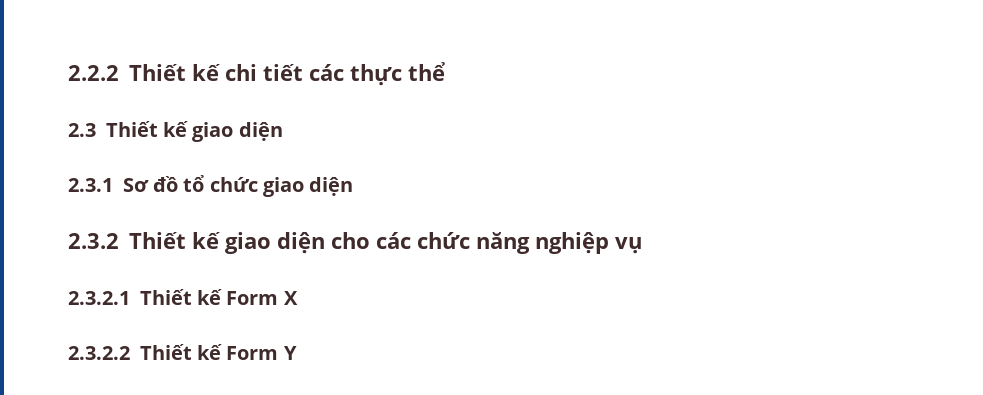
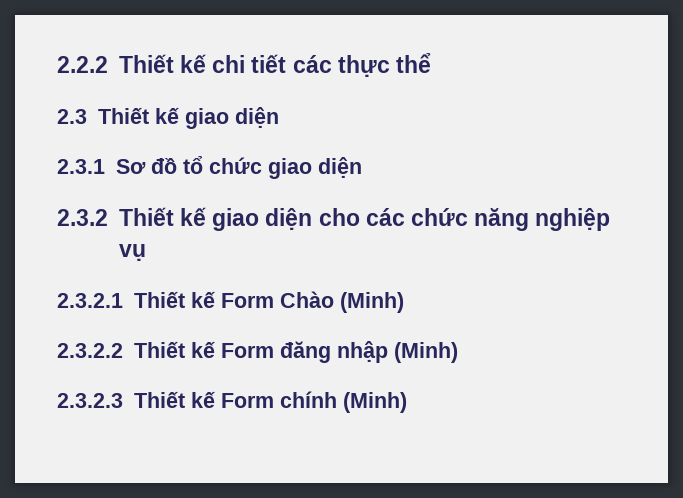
[283,291,298,305] X -> [279,291,404,313] Chào (Minh)
[283,346,297,360] Y -> [279,341,458,363] [57,391,407,413] đăng nhập (Minh) // 2.3.2.3 Thiết kế Form chính (Minh)

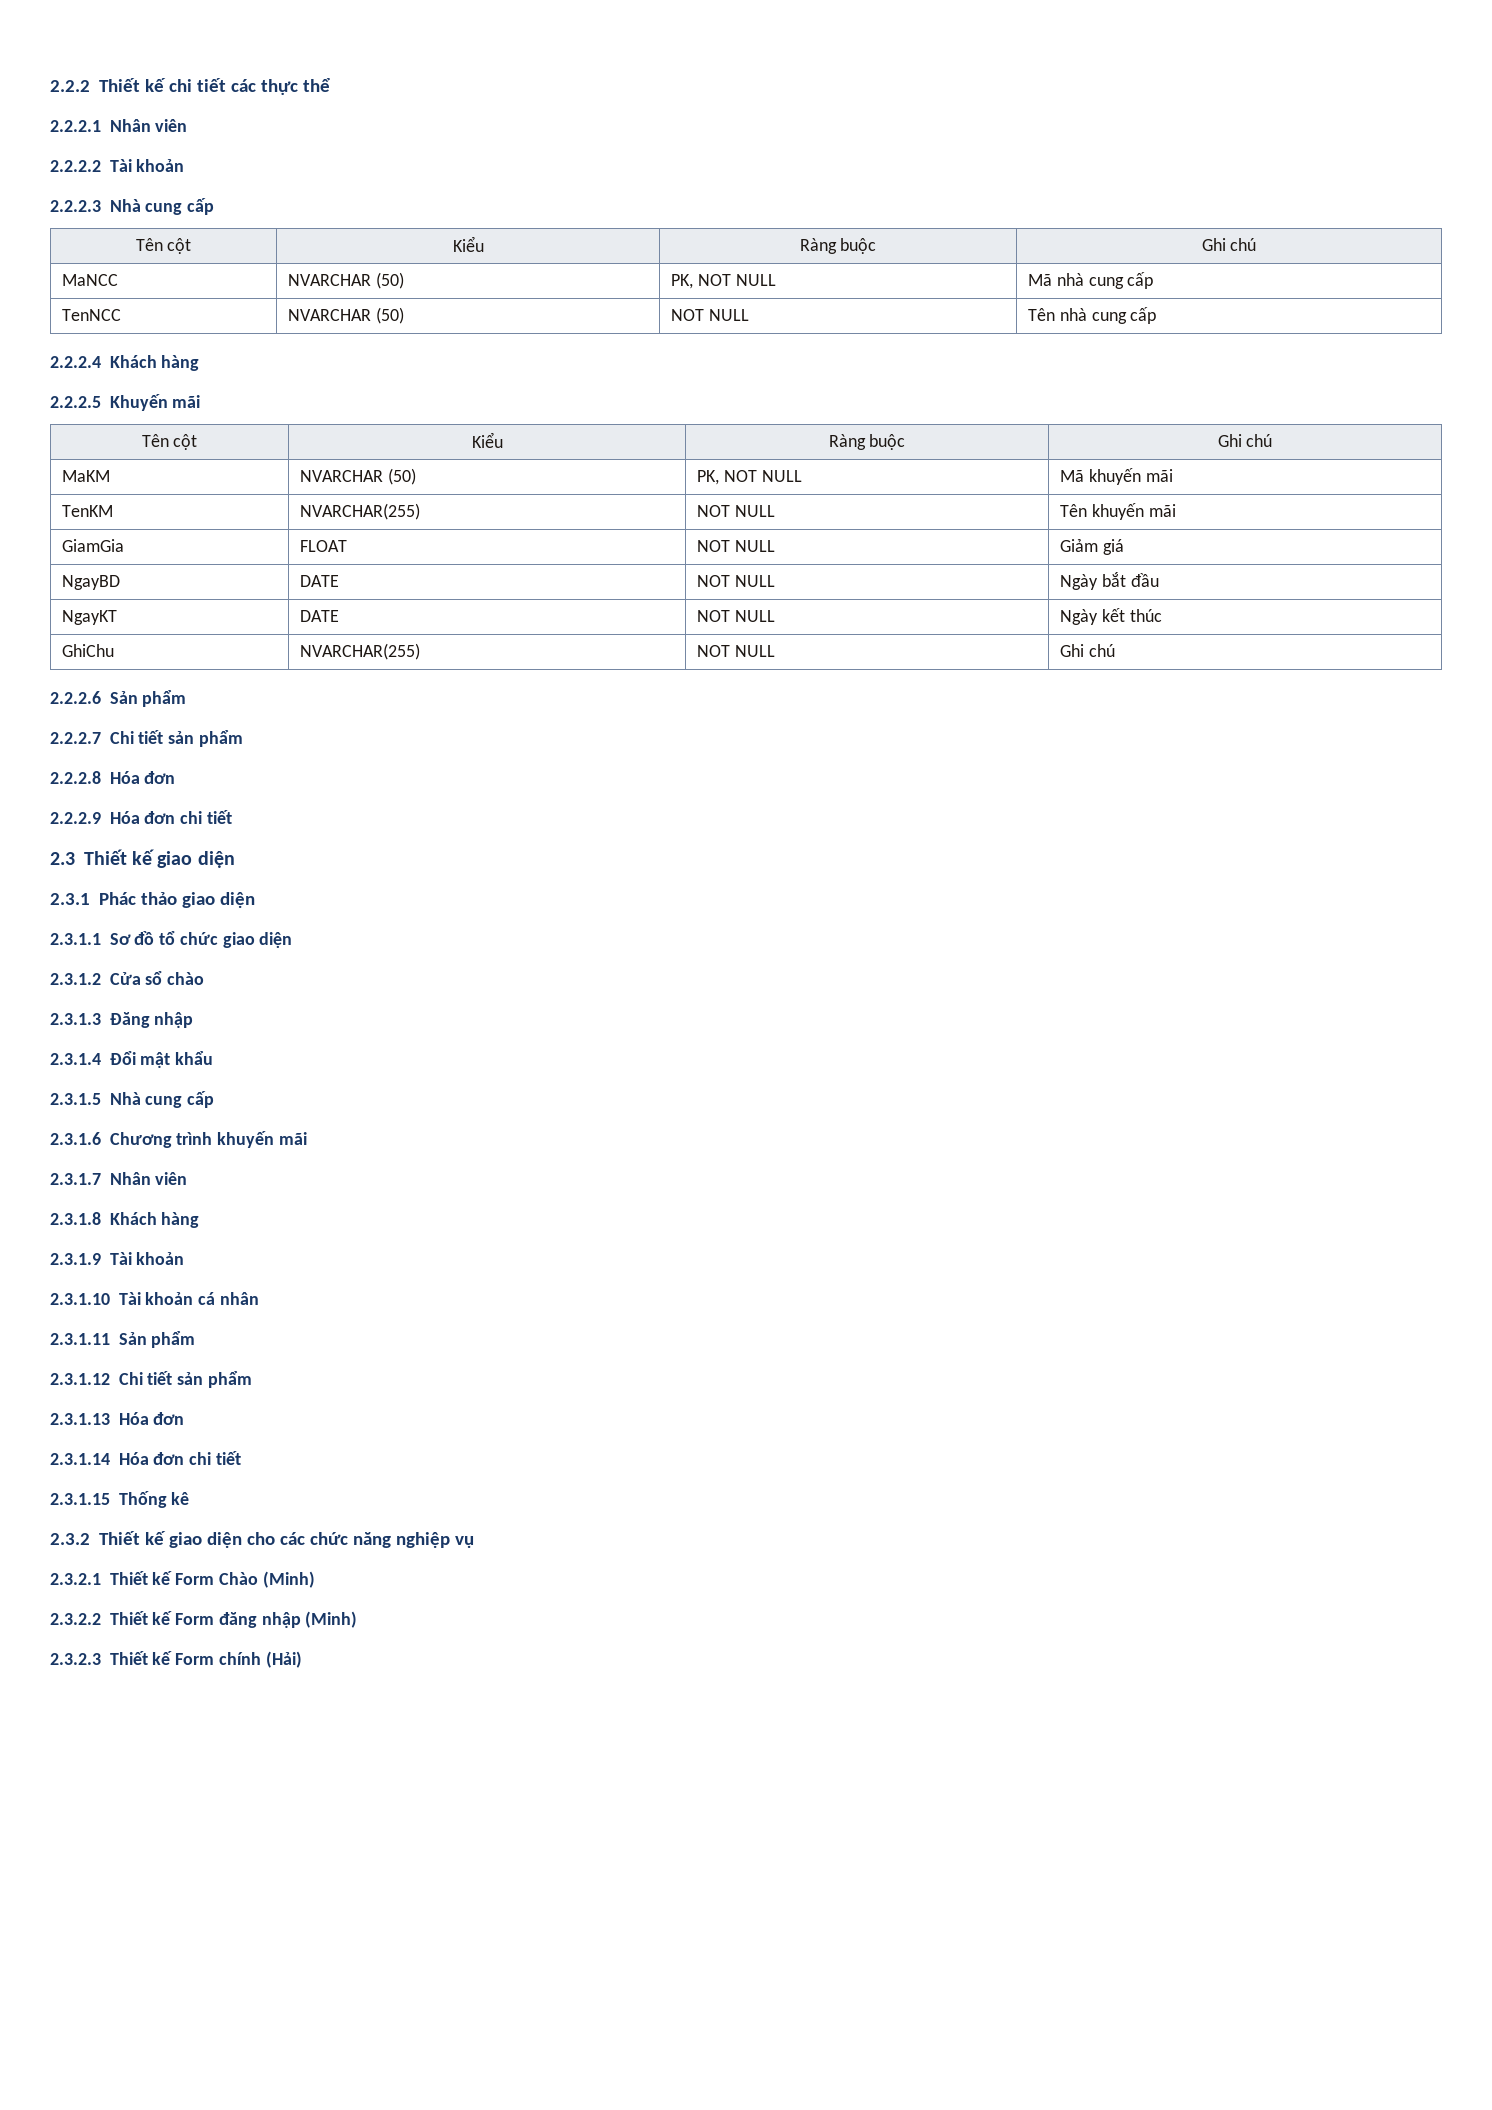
[57,107,279,129] [57,159,105,174] 2.3 Thiết kế giao diện // 2.3.1 -> [50,119,188,132] [50,159,185,172] [50,198,215,215] [135,238,192,254] [452,236,484,252] [799,238,877,254] [1201,238,1257,251] [62,274,119,286] [288,272,404,289] [671,274,776,289] [1028,272,1154,289] [62,309,122,321] [288,307,404,324] [671,309,749,321] [1028,307,1157,324] [50,355,200,371] [50,394,201,411] [141,434,198,450] [471,432,503,448] [828,434,906,450] [1217,434,1273,447] [62,470,111,482] [300,468,416,485] [697,470,802,485] [1060,468,1173,485] [62,505,114,517] [300,503,421,520] [697,505,775,517] [1060,503,1176,520] [62,539,125,552] [300,540,348,552] [697,540,775,552] [1060,539,1124,555] [62,575,121,590] [300,575,340,587] [697,575,775,587] [1060,572,1159,590] [62,610,118,625] [300,610,340,622] [697,610,775,622] [1060,608,1162,625] [62,644,115,657] [300,643,421,660] [697,645,775,657] [1060,644,1115,657] [50,690,187,707] [50,730,243,747] [50,771,176,784] [50,810,232,824] [50,849,235,868] [50,892,255,908] [50,933,101,945] 2.2.2.1 Nhân viên // 2.2.2.2 Tài khoản // 2.2.2.3 Nhà cung cấp // Tên cột | Kiểu | Ràng buộc | Ghi chú // MaNCC | NVARCHAR (50) | PK, NOT NULL | Mã nhà cung cấp // TenNCC | NVARCHAR (50) | NOT NULL | Tên nhà cung cấp // 2.2.2.4 Khách hàng // 2.2.2.5 Khuyến mãi // Tên cột | Kiểu | Ràng buộc | Ghi chú // MaKM | NVARCHAR (50) | PK, NOT NULL | Mã khuyến mãi // TenKM | NVARCHAR(255) | NOT NULL | Tên khuyến mãi // GiamGia | FLOAT | NOT NULL | Giảm giá // NgayBD | DATE | NOT NULL | Ngày bắt đầu // NgayKT | DATE | NOT NULL | Ngày kết thúc // GhiChu | NVARCHAR(255) | NOT NULL | Ghi chú // 2.2.2.6 Sản phẩm // 2.2.2.7 Chi tiết sản phẩm // 2.2.2.8 Hóa đơn // 2.2.2.9 Hóa đơn chi tiết // 2.3 Thiết kế giao diện // 2.3.1 Phác thảo giao diện // 2.3.1.1
(362, 167) none -> [50,971,205,985] [50,1012,194,1028] [50,1051,214,1068] [50,1091,215,1108] [50,1131,307,1148] [50,1172,188,1185] [50,1212,200,1228] [50,1252,185,1265] [50,1292,259,1305] [50,1331,196,1348] [50,1371,252,1388] [50,1412,185,1425] [50,1451,241,1465] [50,1491,190,1508] // 2.3.1.2 Cửa sổ chào // 2.3.1.3 Đăng nhập // 2.3.1.4 Đổi mật khẩu // 2.3.1.5 Nhà cung cấp // 2.3.1.6 Chương trình khuyến mãi // 2.3.1.7 Nhân viên // 2.3.1.8 Khách hàng // 2.3.1.9 Tài khoản // 2.3.1.10 Tài khoản cá nhân // 2.3.1.11 Sản phẩm // 2.3.1.12 Chi tiết sản phẩm // 2.3.1.13 Hóa đơn // 2.3.1.14 Hóa đơn chi tiết // 2.3.1.15 Thống kê
[342,392,407,413] (Minh) -> [265,1651,302,1668] (Hải)

